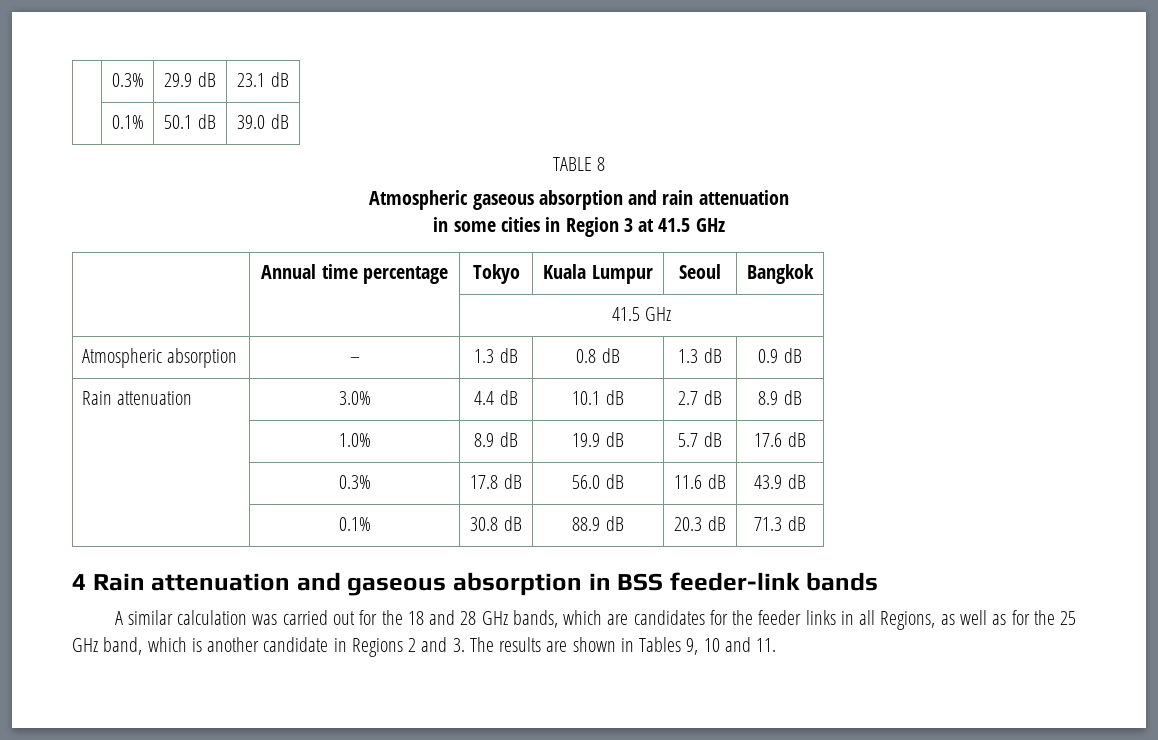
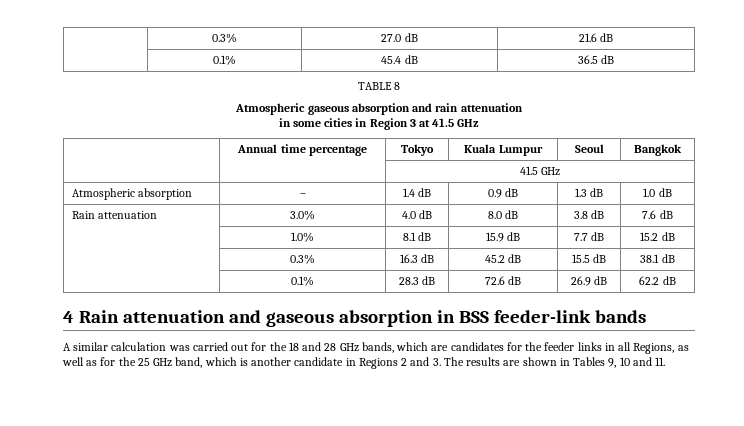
[111,73,144,87] [164,72,216,87] [237,72,289,87] [111,115,144,129] [164,114,216,129] [237,115,266,129] | 0.3% | 29.9 dB | 23.1 dB // | 0.1% | 50.1 dB | 39.0 -> [212,33,237,43] [381,33,418,42] [578,33,614,42] [213,55,236,65] [381,55,418,64] [577,55,598,64] | 0.3% | 27.0 dB | 21.6 dB // | 0.1% | 45.4 dB | 36.5
[474,348,518,363] [576,349,597,363] 1.3 dB | 0.8 -> [402,188,432,197] [487,189,502,198] 1.4 dB | 0.9
[758,349,779,363] 0.9 -> [643,188,656,197] 1.0
[474,390,518,405] [572,390,624,405] [678,390,722,405] [758,391,779,405] 4.4 dB | 10.1 dB | 2.7 dB | 8.9 -> [401,210,433,219] [487,210,519,219] [573,210,605,219] [642,210,657,219] 4.0 dB | 8.0 dB | 3.8 dB | 7.6
[474,432,518,447] [572,432,624,447] [678,432,722,447] [754,433,783,447] 8.9 dB | 19.9 dB | 5.7 dB | 17.6 -> [402,232,432,241] [485,232,521,242] [573,232,605,241] [640,232,659,241] 8.1 dB | 15.9 dB | 7.7 dB | 15.2
[470,474,522,489] [572,474,624,489] [674,474,726,489] [754,474,806,489] [338,517,371,531] [470,516,522,531] [572,516,624,531] [674,516,726,531] [754,517,783,531] 17.8 dB | 56.0 dB | 11.6 dB | 43.9 dB // | 0.1% | 30.8 dB | 88.9 dB | 20.3 dB | 71.3 -> [399,254,435,263] [484,254,522,263] [571,254,607,263] [640,254,675,263] [291,276,314,286] [398,276,436,285] [484,276,522,285] [570,276,608,286] [639,276,660,285] 16.3 dB | 45.2 dB | 15.5 dB | 38.1 dB // | 0.1% | 28.3 dB | 72.6 dB | 26.9 dB | 62.2

